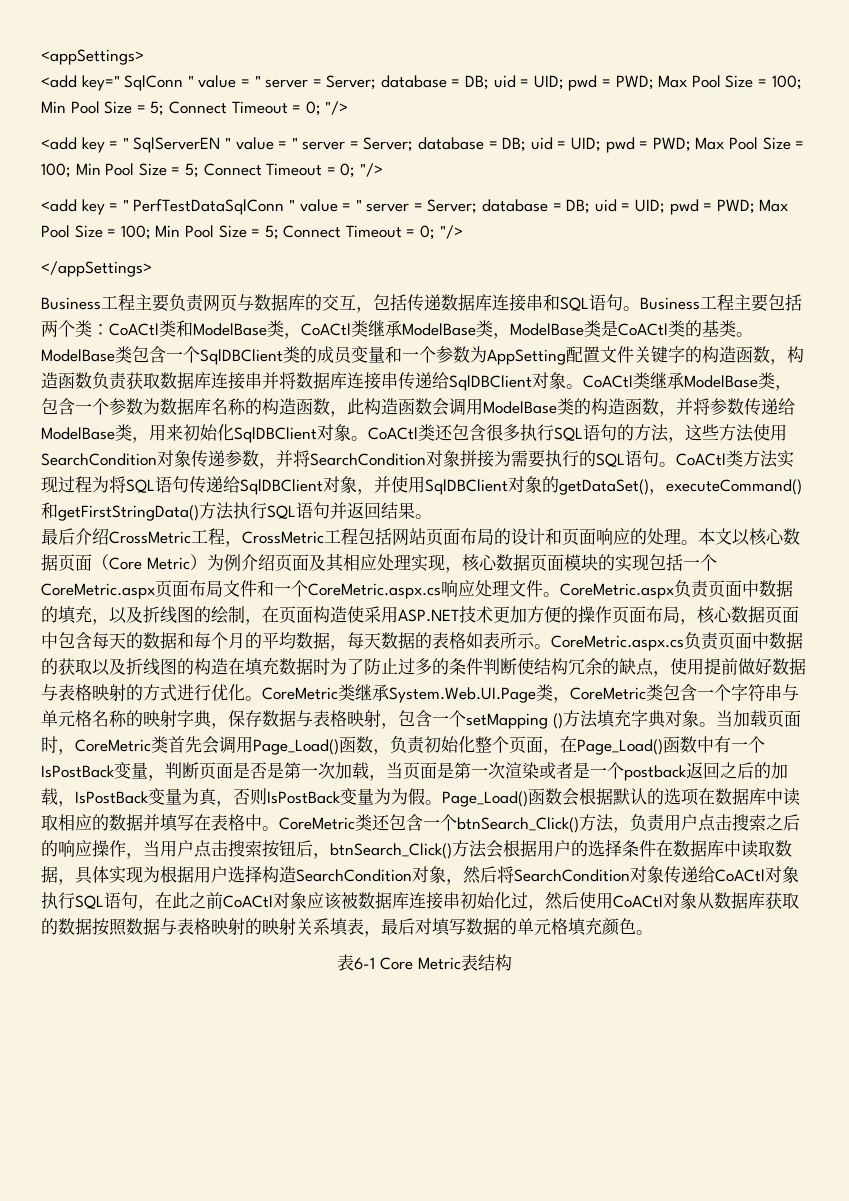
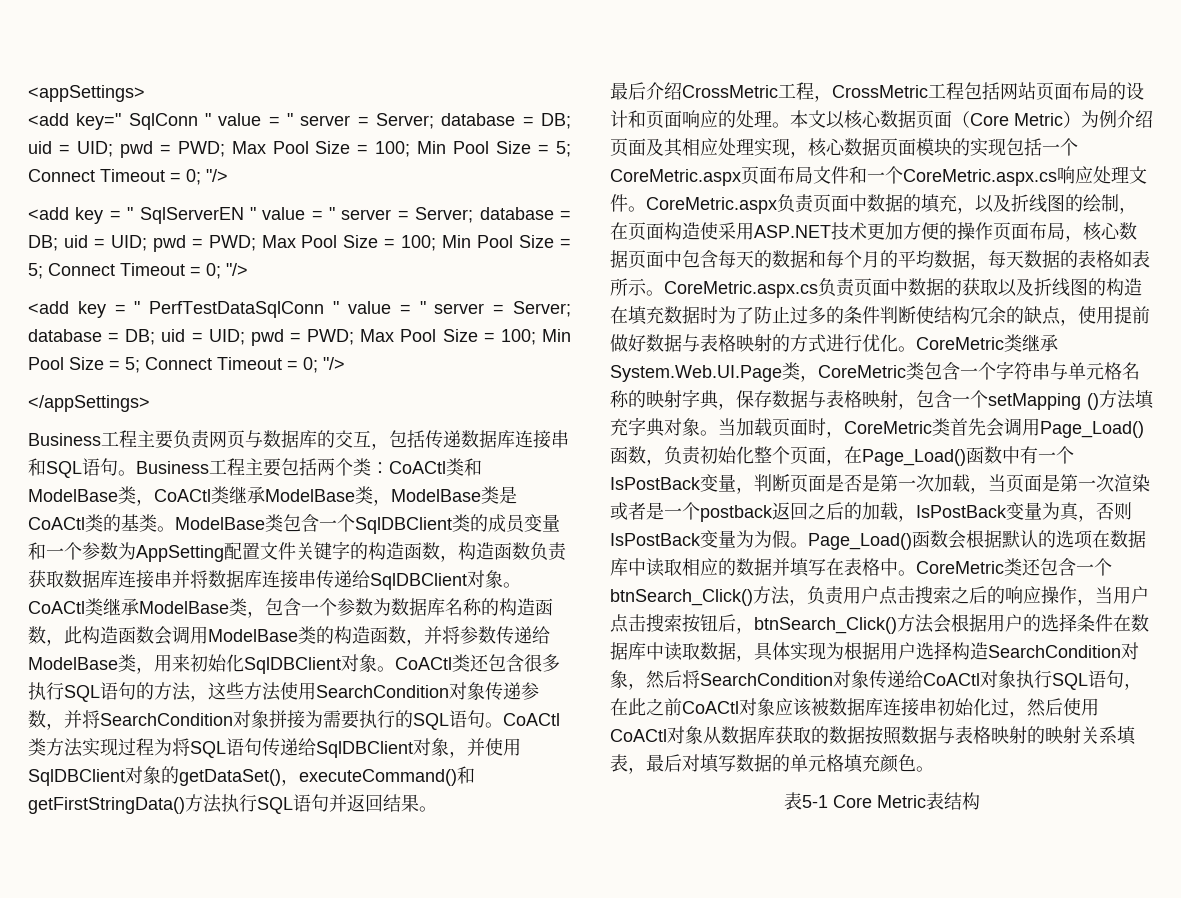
[354,957,376,970] 6-1 -> [801,795,828,808] 5-1

